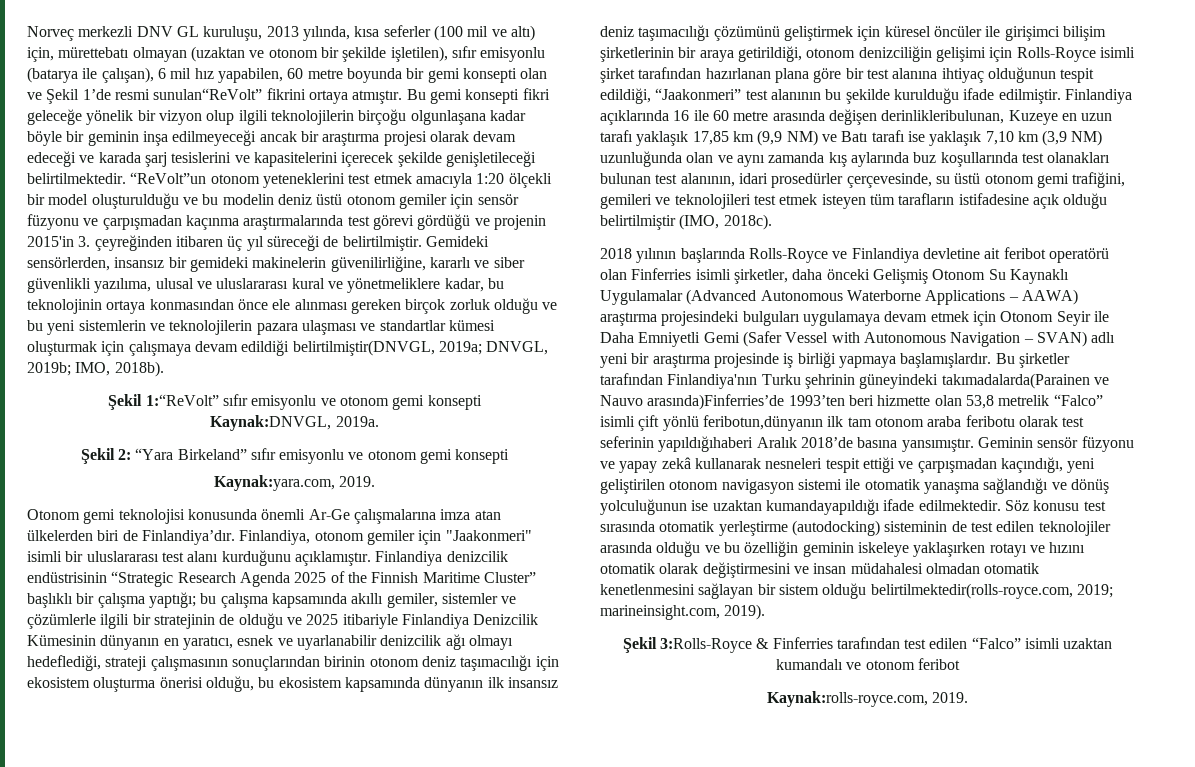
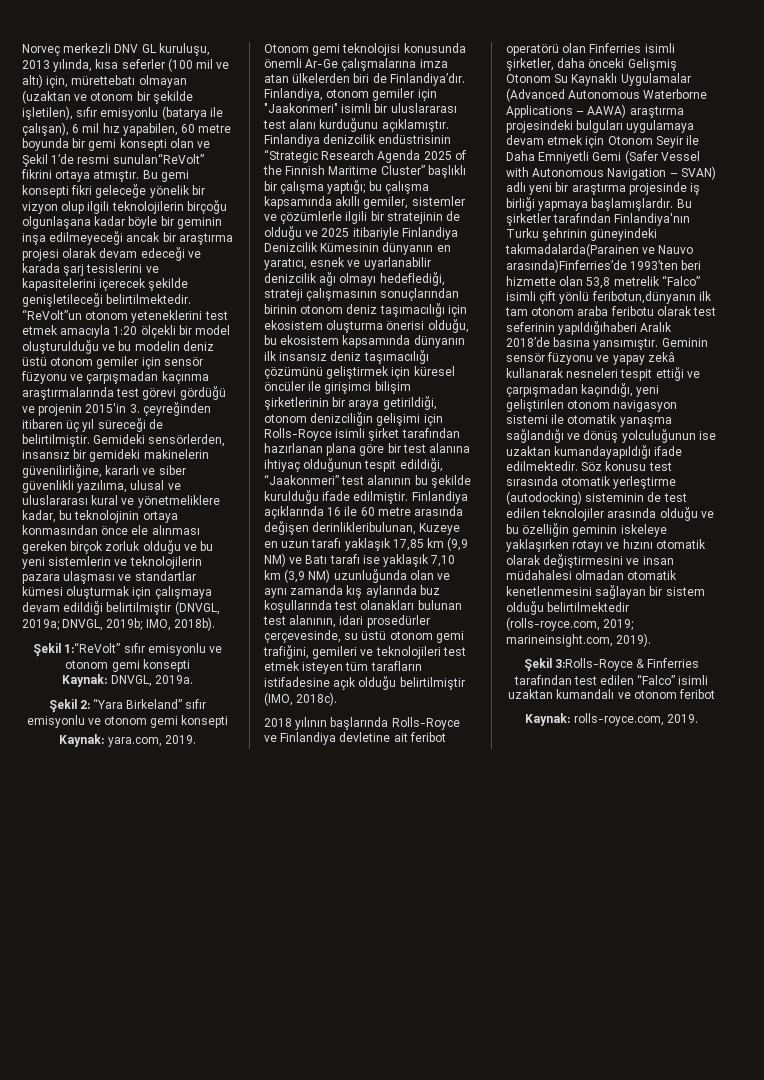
[292,340,435,356] belirtilmiştir(DNVGL, -> [106,601,220,615] belirtilmiştir (DNVGL,
[210,415,332,431] Kaynak:DNVGL, -> [62,674,152,687] Kaynak: DNVGL,
[213,475,335,491] Kaynak:yara.com, -> [59,734,162,747] Kaynak: yara.com,
[870,583,1073,599] belirtilmektedir(rolls-royce.com, -> [547,602,630,612] [506,617,600,631] belirtilmektedir (rolls-royce.com,
[766,691,928,707] Kaynak:rolls-royce.com, -> [525,713,664,726] Kaynak: rolls-royce.com,

